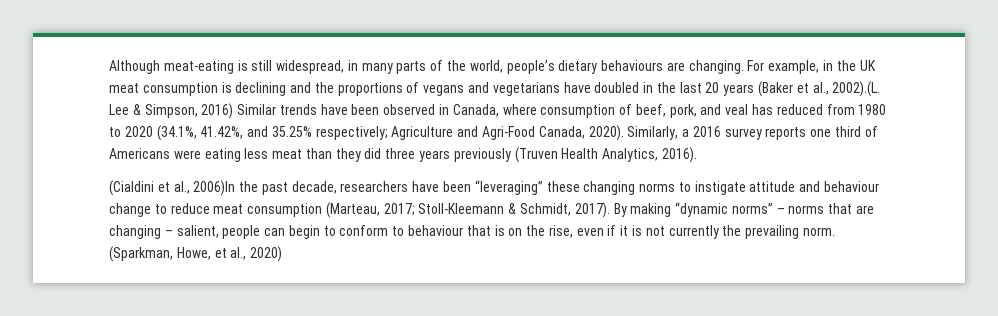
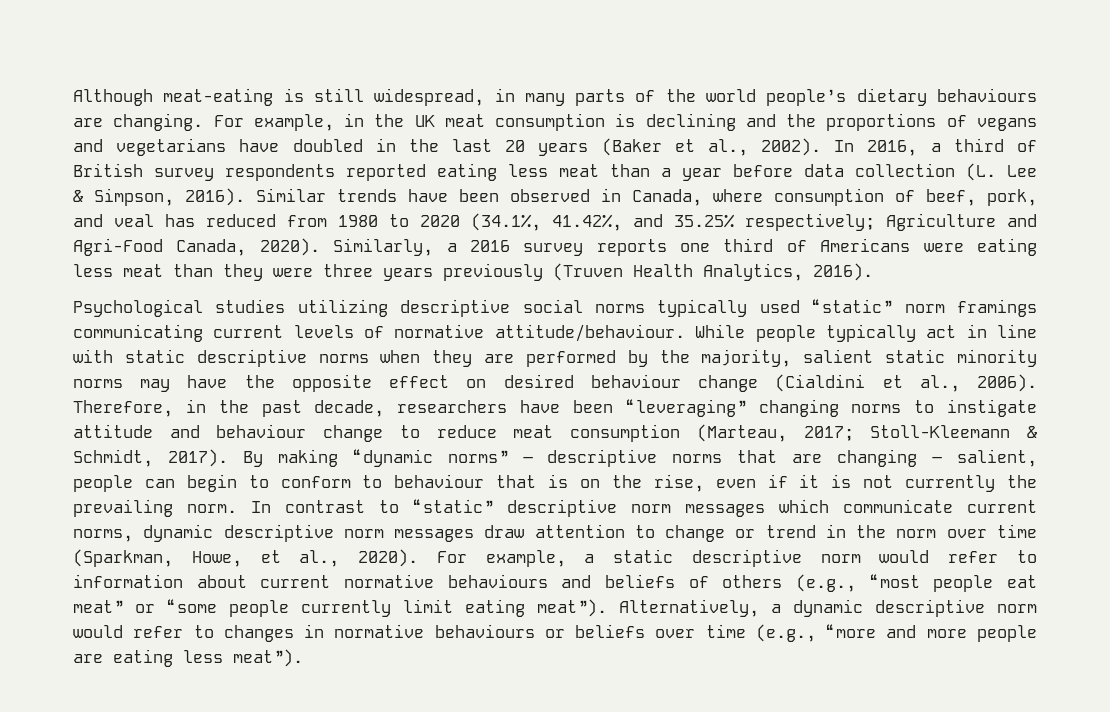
[469,60,503,73] world, -> [706,89,757,102] world
[832,81,881,97] 2002).(L. -> [761,138,1037,156] [73,163,996,181] 2002). In 2016, a third of British survey respondents reported eating less meat than a year before data collection (L.
[201,103,234,119] 2016) -> [185,188,245,206] 2016).
[364,148,382,159] did -> [273,268,313,277] were
[109,180,236,196] (Cialdini et al., 2006)In -> [73,299,1037,317] [73,324,1037,342] [73,349,1037,367] [73,374,1038,392] [73,399,206,417] Psychological studies utilizing descriptive social norms typically used “static” norm framings communicating current levels of normative attitude/behaviour. While people typically act in line with static descriptive norms when they are performed by the majority, salient static minority norms may have the opposite effect on desired behaviour change (Cialdini et al., 2006). Therefore, in
[546,181,580,192] these -> (746, 408) none
(785, 211) none -> [547,449,658,467] descriptive
[109,246,283,262] (Sparkman, Howe, et al., 2020) -> [251,499,1037,517] [73,524,1037,542] [73,549,1037,567] [73,574,1037,592] [73,599,1037,617] [73,624,1037,642] [73,649,303,667] In contrast to “static” descriptive norm messages which communicate current norms, dynamic descriptive norm messages draw attention to change or trend in the norm over time (Sparkman, Howe, et al., 2020). For example, a static descriptive norm would refer to information about current normative behaviours and beliefs of others (e.g., “most people eat meat” or “some people currently limit eating meat”). Alternatively, a dynamic descriptive norm would refer to changes in normative behaviours or beliefs over time (e.g., “more and more people are eating less meat”).

